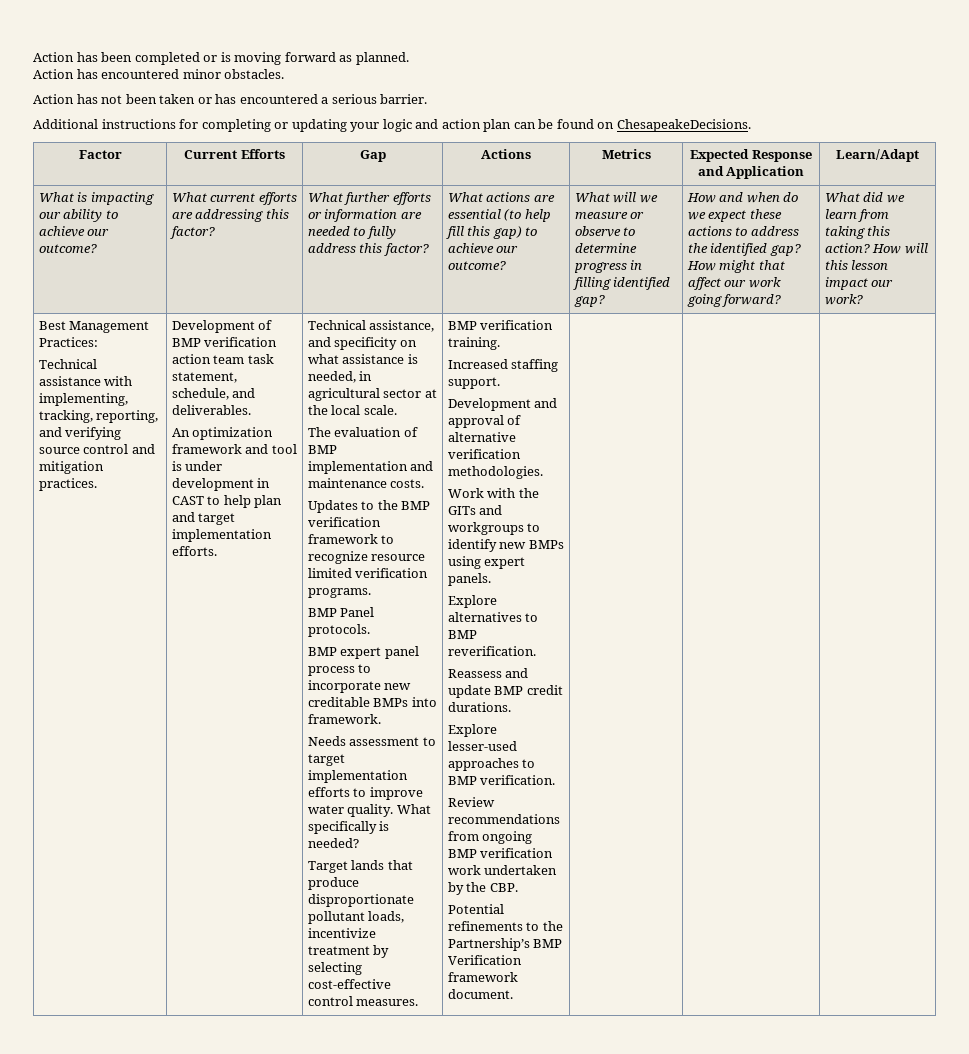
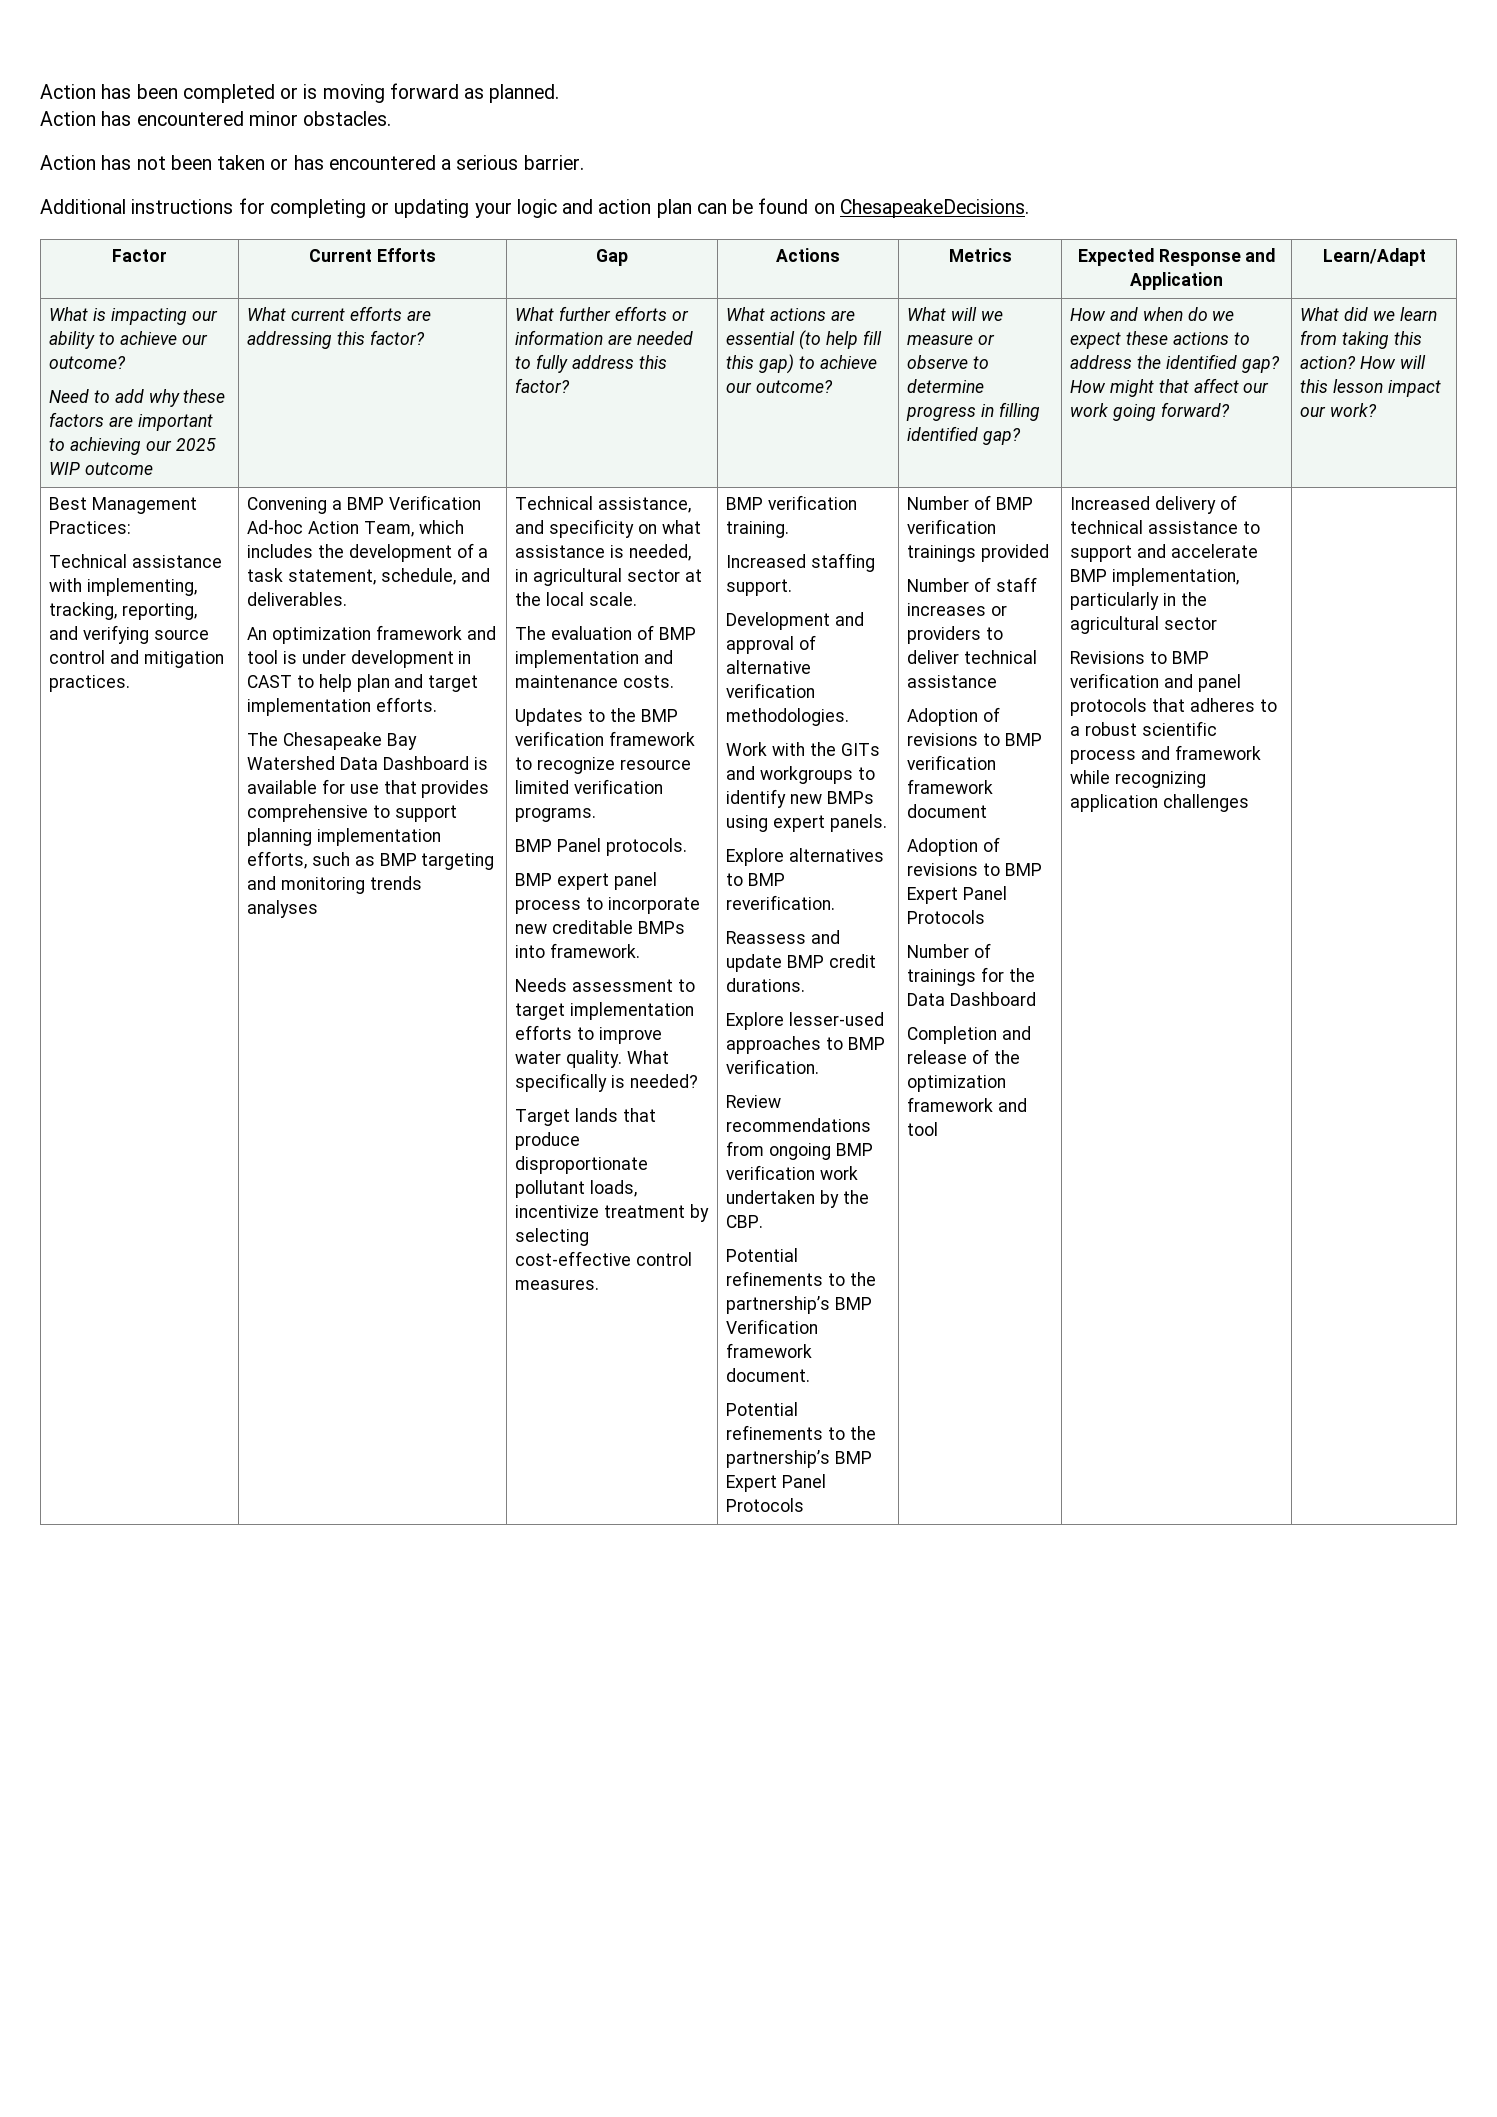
(97, 248) none -> [49,389,226,407] [49,412,213,431] [49,437,216,455] [49,462,154,475] // Need to add why these factors are important to achieving our 2025 WIP outcome
[171,320,273,333] [171,337,278,347] [171,354,245,364] Development of BMP verification action team -> [247,495,481,514] [247,520,464,537] [247,543,489,562] Convening a BMP Verification Ad-hoc Action Team, which includes the development of a
(217, 551) none -> [247,732,417,750] [247,756,488,770] [247,779,490,798] [247,804,457,822] [247,828,442,846] [247,851,495,870] [247,876,422,894] [247,900,319,918] // The Chesapeake Bay Watershed Data Dashboard is available for use that provides comprehensive to support planning implementation efforts, such as BMP targeting and monitoring trends analyses
[447,938,530,951] Partnership’s -> [726,1296,831,1314] partnership’s
(513, 994) | | -> [726,1402,799,1416] [726,1425,876,1440] [726,1450,873,1468] [726,1474,827,1492] [726,1498,805,1512] [907,495,1033,510] [907,519,997,534] [907,544,1050,562] [907,577,1037,592] [907,603,1008,616] [907,626,1004,644] [907,650,1038,664] [907,675,998,688] [907,707,1001,726] [907,733,1042,746] [907,755,997,770] [907,779,994,794] [907,804,988,818] [907,837,1001,856] [907,863,1042,876] [907,886,1008,904] [907,910,986,924] [907,943,992,958] [907,967,1035,986] [907,992,1037,1006] [907,1026,1032,1044] [907,1049,1020,1064] [907,1075,1007,1092] [907,1097,1028,1112] [907,1122,939,1136] [1070,495,1237,514] [1070,520,1260,534] [1070,544,1258,562] [1070,568,1240,586] [1070,592,1207,610] [1070,616,1218,634] [1070,651,1209,664] [1070,673,1241,692] [1070,698,1277,716] [1070,721,1217,736] [1070,745,1261,764] [1070,770,1207,788] [1070,794,1250,812] // Potential refinements to the partnership’s BMP Expert Panel Protocols | Number of BMP verification trainings provided // Number of staff increases or providers to deliver technical assistance // Adoption of revisions to BMP verification framework document // Adoption of revisions to BMP Expert Panel Protocols // Number of trainings for the Data Dashboard // Completion and release of the optimization framework and tool | Increased delivery of technical assistance to support and accelerate BMP implementation, particularly in the agricultural sector // Revisions to BMP verification and panel protocols that adheres to a robust scientific process and framework while recognizing application challenges

